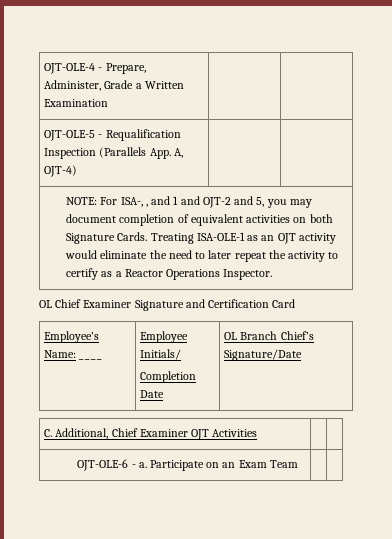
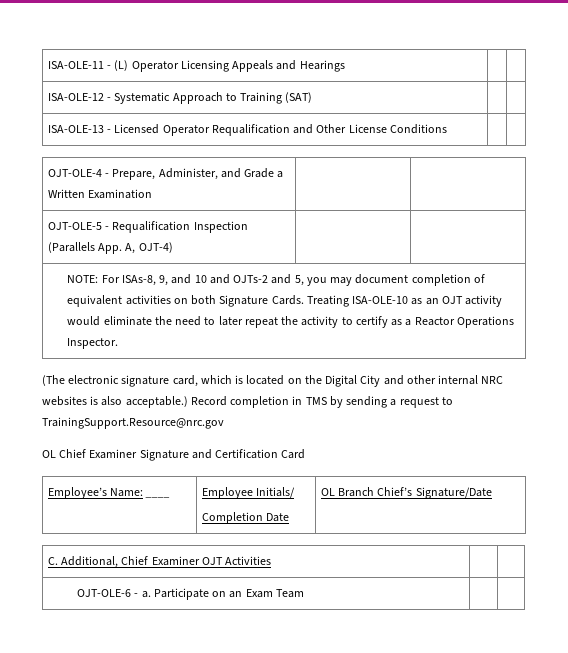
(44, 68) none -> [47,60,345,72] [47,92,313,104] [47,124,447,136] ISA-OLE-11 - (L) Operator Licensing Appeals and Hearings | | // ISA-OLE-12 - Systematic Approach to Training (SAT) | | // ISA-OLE-13 - Licensed Operator Requalification and Other License Conditions | | //
(102, 85) none -> [220,168,241,178] and
[120,196,231,208] ISA-, , and 1 and OJT-2 -> [121,274,269,286] ISAs-8, 9, and 10 and OJTs-2
[196,232,245,241] ISA-OLE-1 -> [352,296,409,304] ISA-OLE-10
(273, 274) none -> [42,375,504,387] [42,396,453,408] [42,417,224,429] // (The electronic signature card, which is located on the Digital City and other internal NRC websites is also acceptable.) Record completion in TMS by sending a request to TrainingSupport.Resource@nrc.gov

